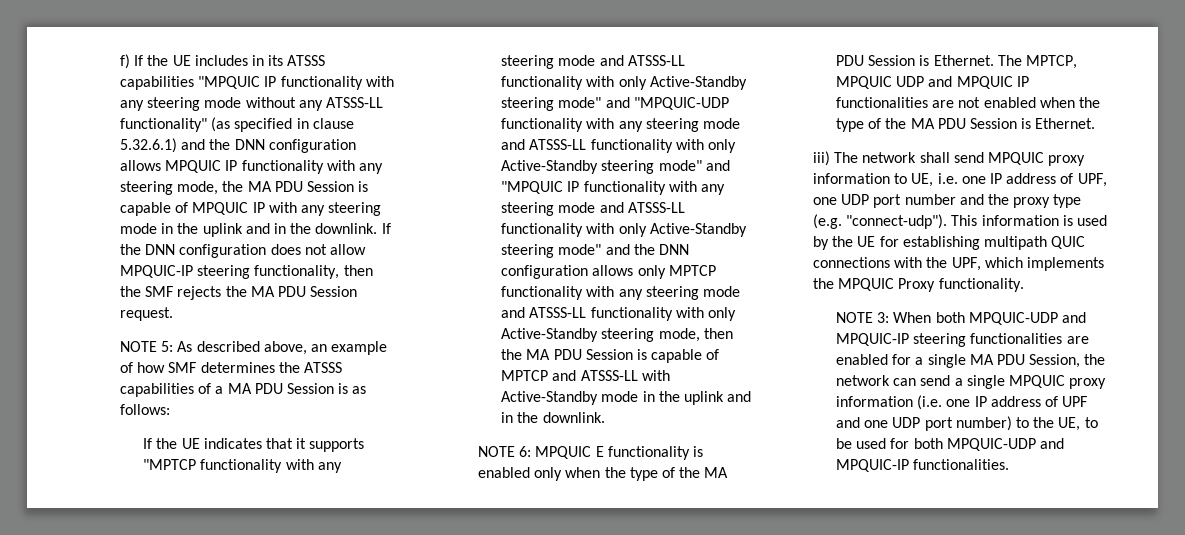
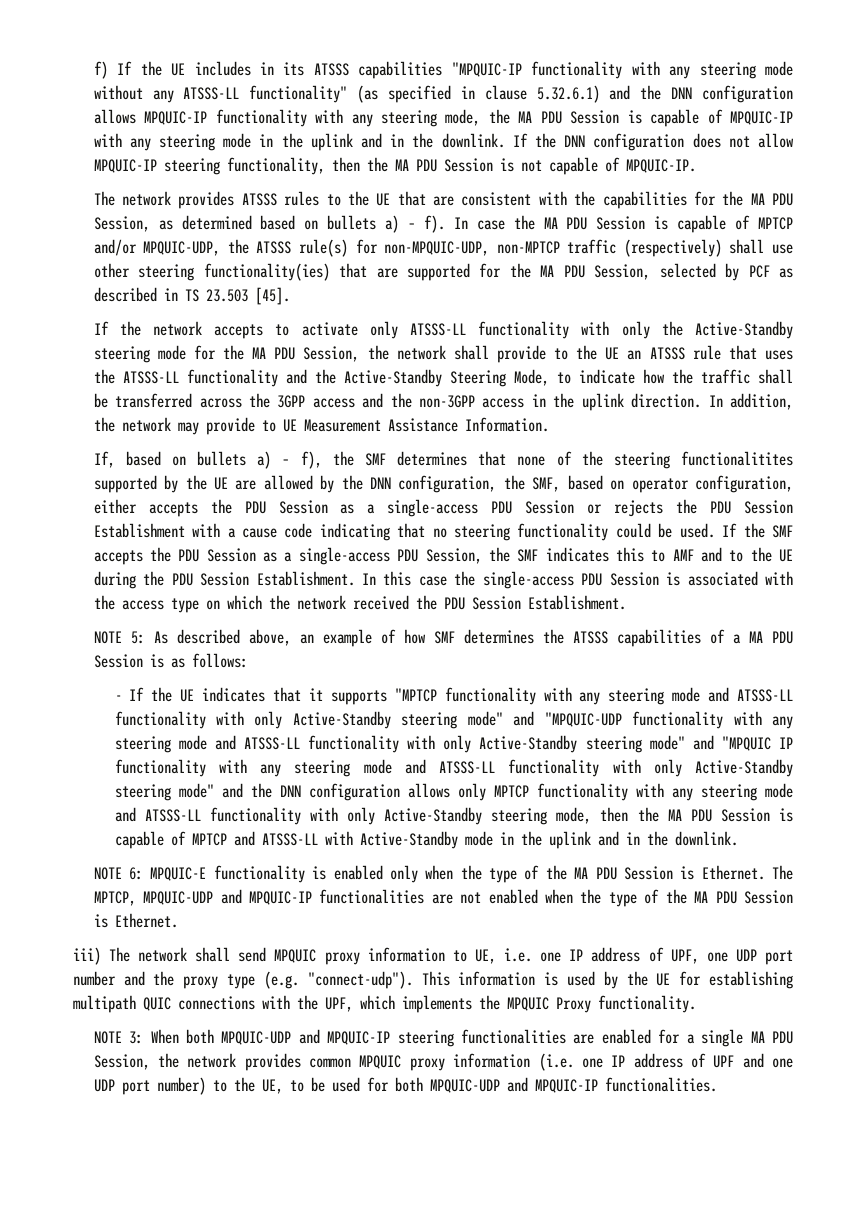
[198,76,277,89] "MPQUIC IP -> [451,62,522,77] "MPQUIC-IP
[165,160,238,173] MPQUIC IP -> [144,111,208,125] MPQUIC-IP
[192,202,265,215] MPQUIC IP -> [730,111,794,125] MPQUIC-IP
[145,286,358,300] [120,307,174,321] SMF rejects the MA PDU Session request. -> [394,157,696,175] [93,191,794,209] [93,215,793,233] [93,239,793,257] [93,263,794,281] [93,287,290,305] [93,321,793,339] [93,345,794,363] [93,369,793,387] [93,393,793,411] [93,417,549,435] [93,451,793,469] [93,475,793,493] [93,499,794,517] [93,523,793,541] [93,547,793,565] [93,571,794,589] [93,595,626,613] MA PDU Session is not capable of MPQUIC-IP. // The network provides ATSSS rules to the UE that are consistent with the capabilities for the MA PDU Session, as determined based on bullets a) – f). In case the MA PDU Session is capable of MPTCP and/or MPQUIC-UDP, the ATSSS rule(s) for non-MPQUIC-UDP, non-MPTCP traffic (respectively) shall use other steering functionality(ies) that are supported for the MA PDU Session, selected by PCF as described in TS 23.503 [45]. // If the network accepts to activate only ATSSS-LL functionality with only the Active-Standby steering mode for the MA PDU Session, the network shall provide to the UE an ATSSS rule that uses the ATSSS-LL functionality and the Active-Standby Steering Mode, to indicate how the traffic shall be transferred across the 3GPP access and the non-3GPP access in the uplink direction. In addition, the network may provide to UE Measurement Assistance Information. // If, based on bullets a) – f), the SMF determines that none of the steering functionalitites supported by the UE are allowed by the DNN configuration, the SMF, based on operator configuration, either accepts the PDU Session as a single-access PDU Session or rejects the PDU Session Establishment with a cause code indicating that no steering functionality could be used. If the SMF accepts the PDU Session as a single-access PDU Session, the SMF indicates this to AMF and to the UE during the PDU Session Establishment. In this case the single-access PDU Session is associated with the access type on which the network received the PDU Session Establishment.
(171, 409) none -> [114,695,122,701] -
[535,446,604,459] MPQUIC E -> [150,867,207,881] MPQUIC-E
[836,76,1029,89] MPQUIC UDP and MPQUIC IP -> [143,889,312,905] MPQUIC-UDP and MPQUIC-IP
[893,375,1005,389] can send a single -> [244,1053,352,1071] provides common

